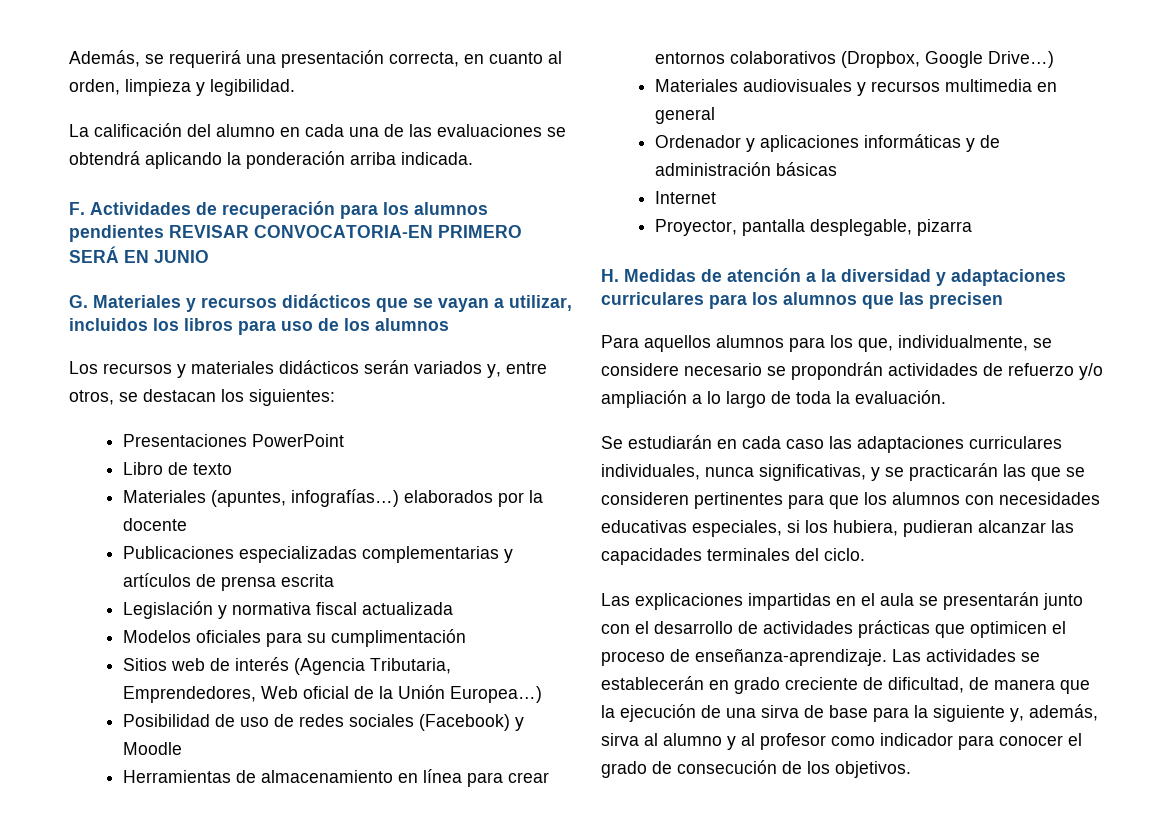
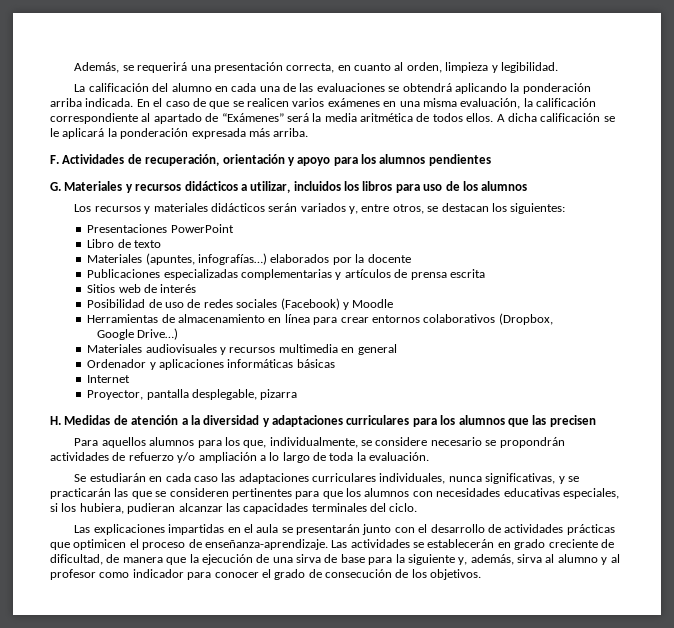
(473, 158) none -> [136,98,596,109] [50,113,615,124] [50,128,309,139] En el caso de que se realicen varios exámenes en una misma evaluación, la calificación correspondiente al apartado de “Exámenes” será la media aritmética de todos ellos. A dicha calificación se le aplicará la ponderación expresada más arriba.
[222,201,335,219] recuperación -> [145,154,331,166] recuperación, orientación y apoyo
[169,225,522,238] [69,246,209,263] REVISAR CONVOCATORIA-EN PRIMERO SERÁ EN JUNIO -> (491, 160) none
[376,298,489,312] que se vayan -> (238, 186) none
[122,601,453,619] [122,629,466,647] [122,657,451,675] [122,685,542,703] Legislación y normativa fiscal actualizada // Modelos oficiales para su cumplimentación // Sitios web de interés (Agencia Tributaria, Emprendedores, Web oficial de la Unión Europea…) -> [87,284,197,293] Sitios web de interés
(920, 59) none -> (553, 319) //
[965,135,1000,152] [654,162,771,176] y de administración -> (294, 363) none

